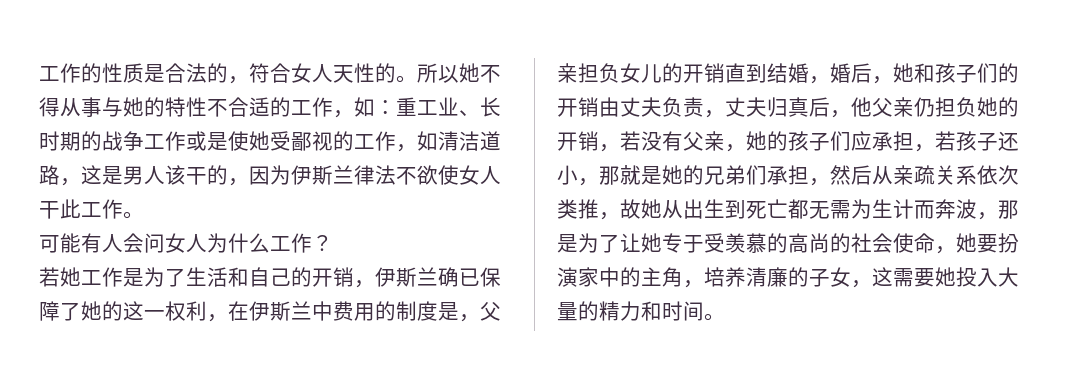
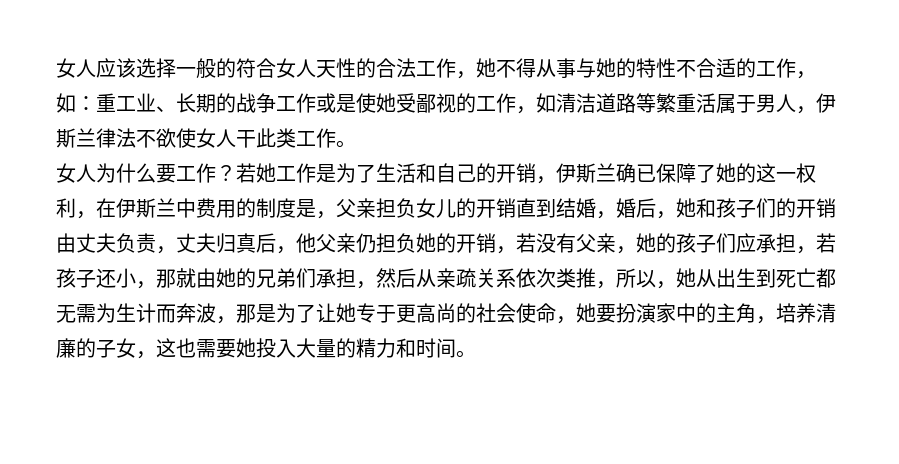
[39,63,249,84] 工作的性质是合法的， -> [56,58,236,78] 女人应该选择一般的
[396,63,459,83] 。所以 -> [376,58,476,79] 合法工作，
[39,131,60,151] 时 -> (196, 103) none
[60,165,291,186] ，这是男人该干的，因为 -> [636,93,816,114] 等繁重活属于男人，
(81, 209) none -> [276,128,296,148] 类
[39,233,165,253] 可能有人会问 -> (356, 144) none
(270, 243) none -> [156,164,176,183] 要
(333, 243) // -> (236, 173) none
[641,166,662,185] 是 -> [196,268,216,288] 由
[620,199,641,219] 故 -> [616,268,676,289] 所以，
[704,233,788,253] 受羡慕的 -> [396,304,416,323] 更
(893, 277) none -> [176,338,196,358] 也

